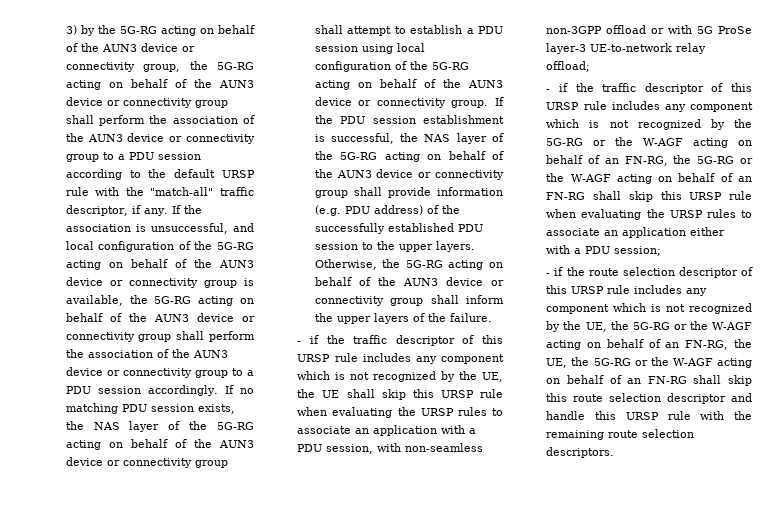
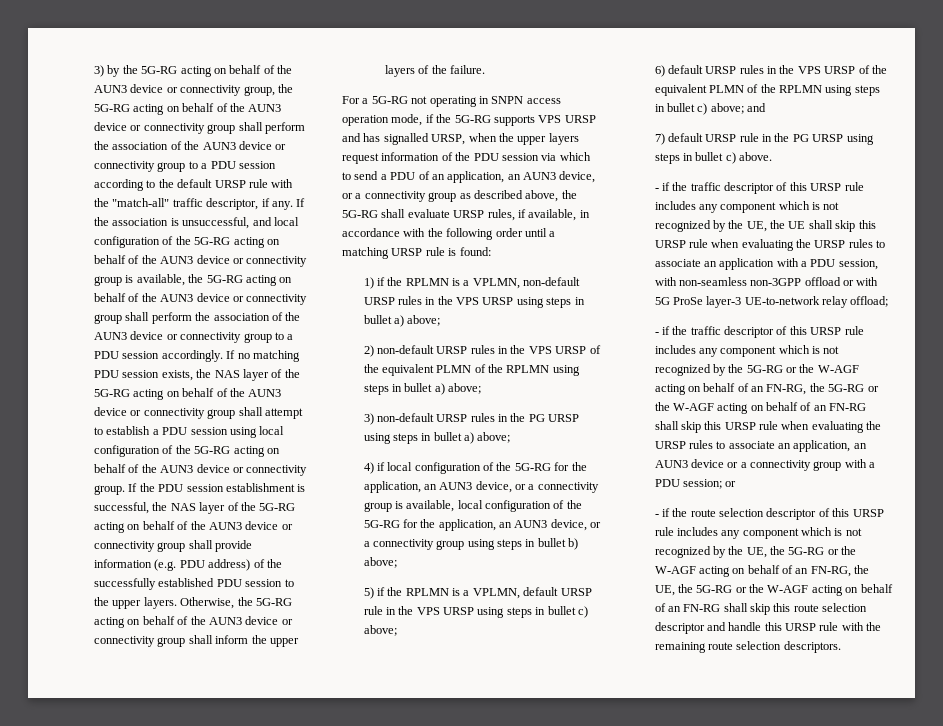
(492, 317) none -> [342,96,561,107] [342,114,596,126] [342,133,579,145] [342,152,591,164] [342,171,596,183] [342,190,577,202] [342,209,590,221] [342,228,556,240] [342,247,491,259] [363,277,581,289] [363,296,585,308] [363,315,441,327] [363,345,601,357] [363,364,580,376] [363,383,482,395] [363,413,580,425] [363,432,511,444] [363,462,587,474] [363,481,599,493] [363,500,582,512] [363,519,602,531] [363,538,579,550] [363,557,397,568] [363,587,592,599] [363,606,588,618] [363,625,397,636] [654,65,887,77] [654,84,880,96] [654,103,767,115] [654,133,874,145] [654,152,773,164] // For a 5G-RG not operating in SNPN access operation mode, if the 5G-RG supports VPS URSP and has signalled URSP, when the upper layers request information of the PDU session via which to send a PDU of an application, an AUN3 device, or a connectivity group as described above, the 5G-RG shall evaluate URSP rules, if available, in accordance with the following order until a matching URSP rule is found: // 1) if the RPLMN is a VPLMN, non-default URSP rules in the VPS URSP using steps in bullet a) above; // 2) non-default URSP rules in the VPS URSP of the equivalent PLMN of the RPLMN using steps in bullet a) above; // 3) non-default URSP rules in the PG URSP using steps in bullet a) above; // 4) if local configuration of the 5G-RG for the application, an AUN3 device, or a connectivity group is available, local configuration of the 5G-RG for the application, an AUN3 device, or a connectivity group using steps in bullet b) above; // 5) if the RPLMN is a VPLMN, default URSP rule in the VPS URSP using steps in bullet c) above; // 6) default URSP rules in the VPS URSP of the equivalent PLMN of the RPLMN using steps in bullet c) above; and // 7) default URSP rule in the PG URSP using steps in bullet c) above.
[622,227,726,238] application either -> [793,440,867,452] [654,459,842,471] application, an AUN3 device or a connectivity group
(662, 251) none -> [725,481,737,487] or

